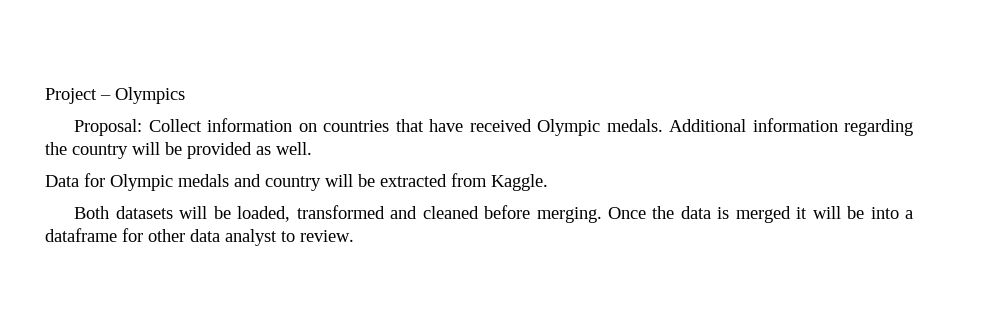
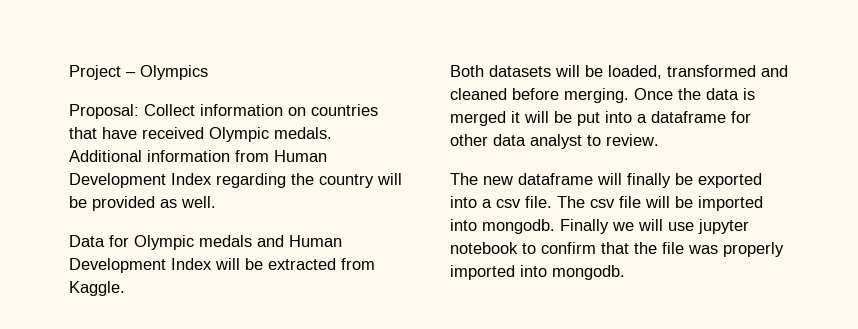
(838, 125) none -> [235,150,327,162] [69,173,212,188] from Human Development Index
[265,176,321,191] country -> [289,235,342,247] [69,258,212,273] Human Development Index
(865, 212) none -> [577,112,600,126] put
(354, 236) none -> [450,173,762,188] [450,196,763,211] [450,219,749,234] [450,242,784,257] [450,265,625,280] // The new dataframe will finally be exported into a csv file. The csv file will be imported into mongodb. Finally we will use jupyter notebook to confirm that the file was properly imported into mongodb.

